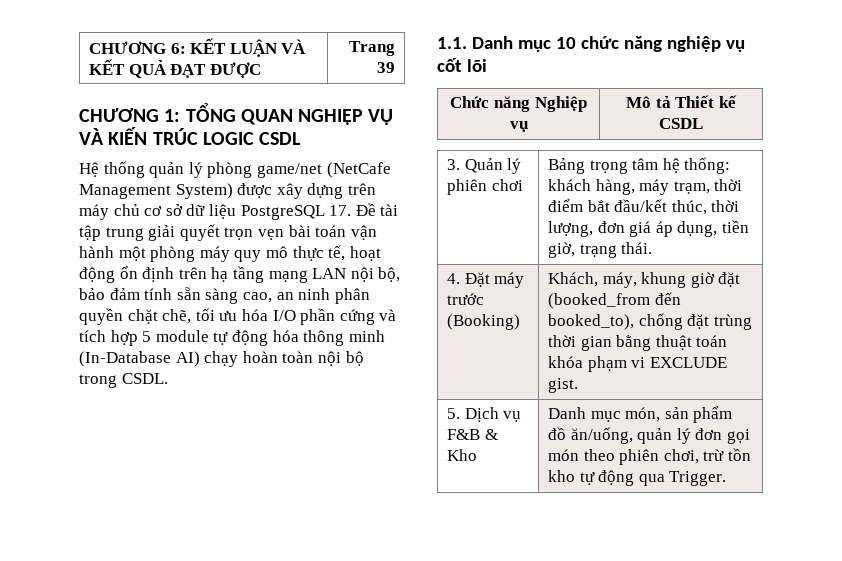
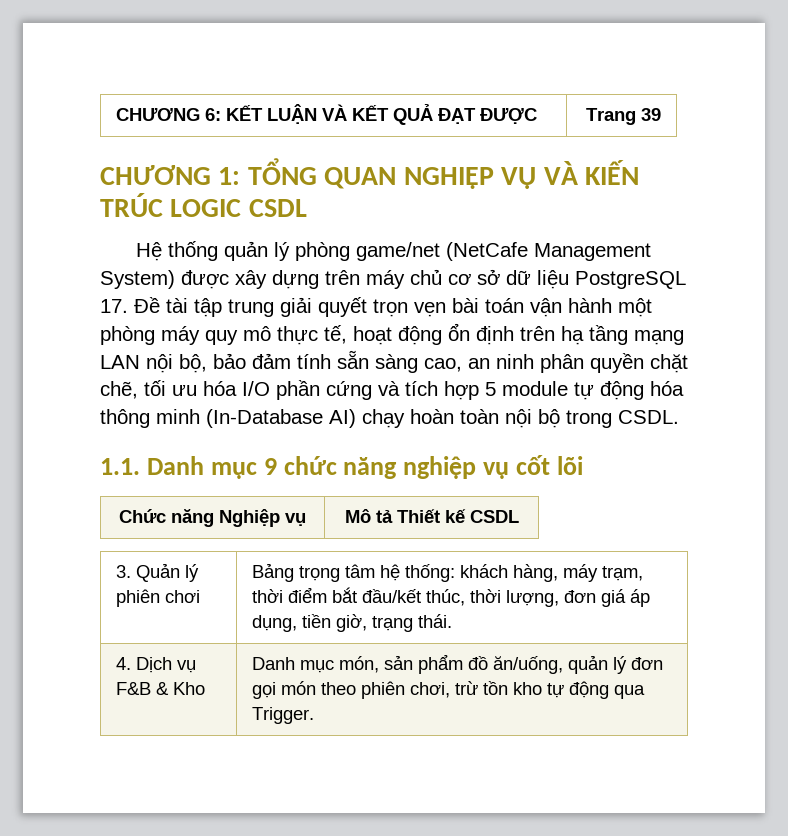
[555,37,576,49] 10 -> [263,458,277,475] 9
[464,272,525,288] [447,293,485,305] [447,314,521,330] [548,272,741,288] [548,292,681,309] [548,313,752,330] [548,335,728,351] [548,356,727,372] [548,378,579,393] [447,408,461,419] Đặt máy trước (Booking) | Khách, máy, khung giờ đặt (booked_from đến booked_to), chống đặt trùng thời gian bằng thuật toán khóa phạm vi EXCLUDE gist. // 5. -> (132, 663) none

